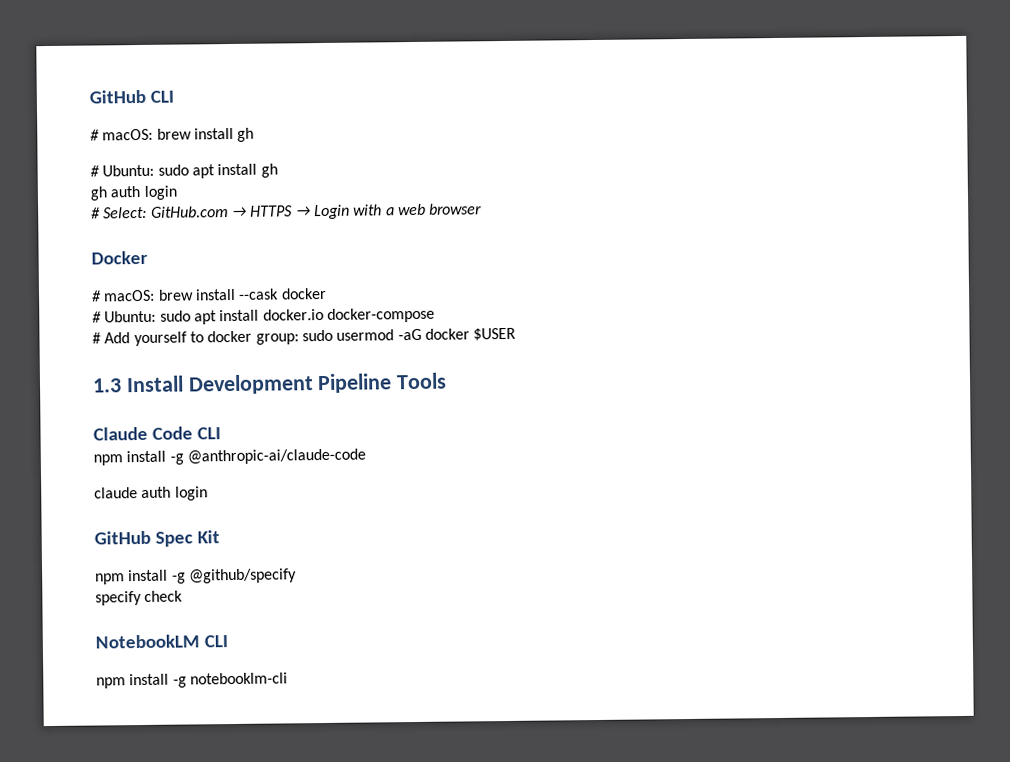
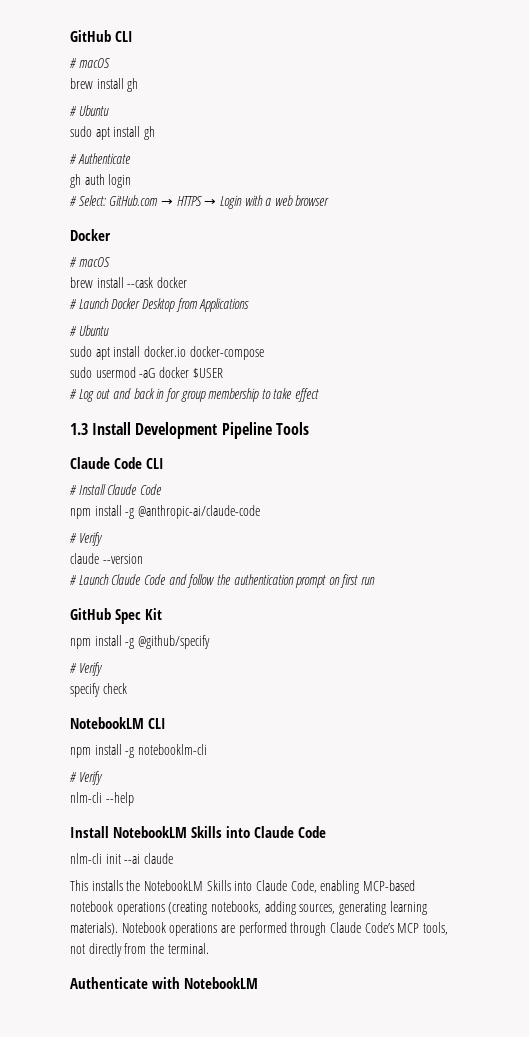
[102,128,154,141] macOS: -> [78,58,110,68] macOS //
[102,164,155,177] Ubuntu: -> [78,105,109,116] Ubuntu //
(278, 170) none -> [70,153,131,164] // # Authenticate
[103,289,156,302] macOS: -> [78,257,110,267] macOS //
[104,310,157,323] Ubuntu: -> [78,298,250,312] [70,325,109,336] Launch Docker Desktop from Applications // # Ubuntu //
[92,330,299,347] # Add yourself to docker group: -> (264, 353) none
(517, 334) none -> [70,388,320,402] // # Log out and back in for group membership to take effect
(221, 433) none -> [70,484,162,495] // # Install Claude Code
[94,486,208,501] // claude auth login -> [70,532,103,546] [70,553,143,564] [70,574,376,588] // # Verify // claude --version // # Launch Claude Code and follow the authentication prompt on first run
(297, 576) none -> [70,662,103,676] // # Verify
(288, 678) none -> [70,771,103,785] [70,792,134,806] [70,826,326,838] [70,853,173,864] [70,880,415,894] [70,901,427,915] [70,922,448,936] [70,943,209,957] [70,977,258,989] // # Verify // nlm-cli --help // Install NotebookLM Skills into Claude Code // nlm-cli init --ai claude // This installs the NotebookLM Skills into Claude Code, enabling MCP-based notebook operations (creating notebooks, adding sources, generating learning materials). Notebook operations are performed through Claude Code’s MCP tools, not directly from the terminal. // Authenticate with NotebookLM

